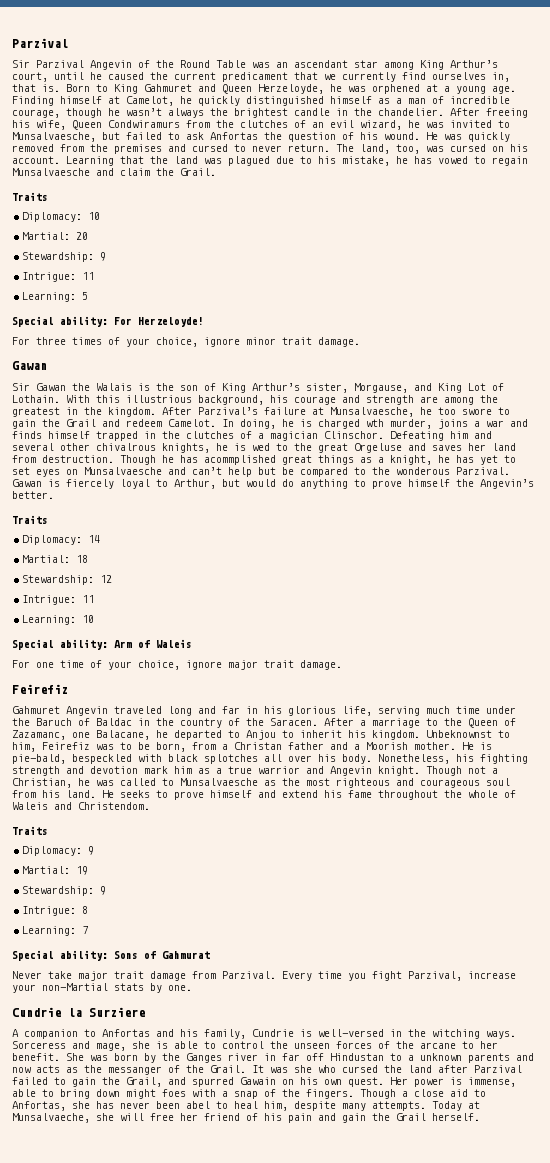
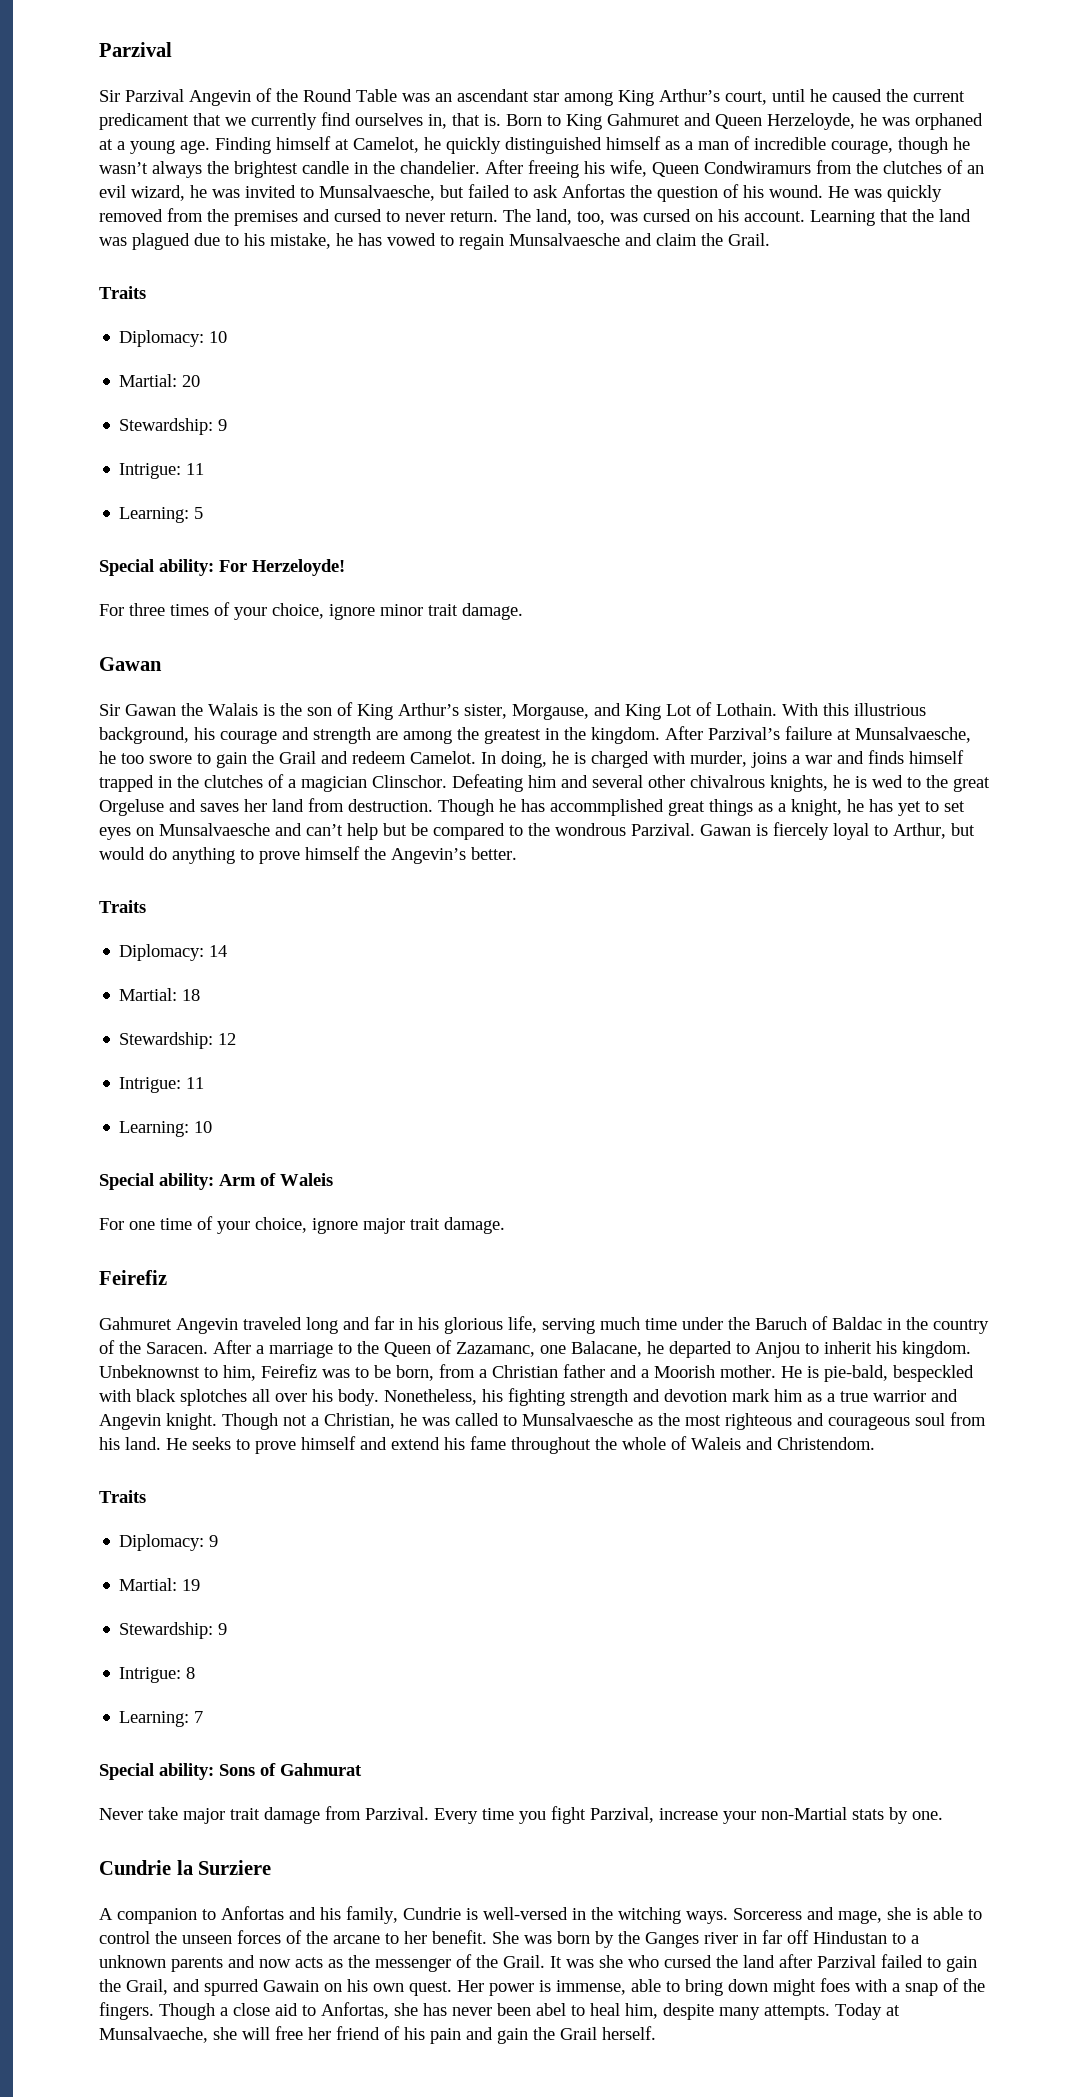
[372,84,420,94] orphened -> [915,113,983,130] orphaned
[366,419,384,427] wth -> [653,751,685,764] with
[204,455,276,465] acommplished -> [550,799,664,816] accommplished
[396,467,450,475] wonderous -> [555,823,626,836] wondrous
[234,742,282,750] Christan -> [492,1365,558,1378] Christian
[108,1066,162,1075] messanger -> [375,1958,451,1972] messenger

